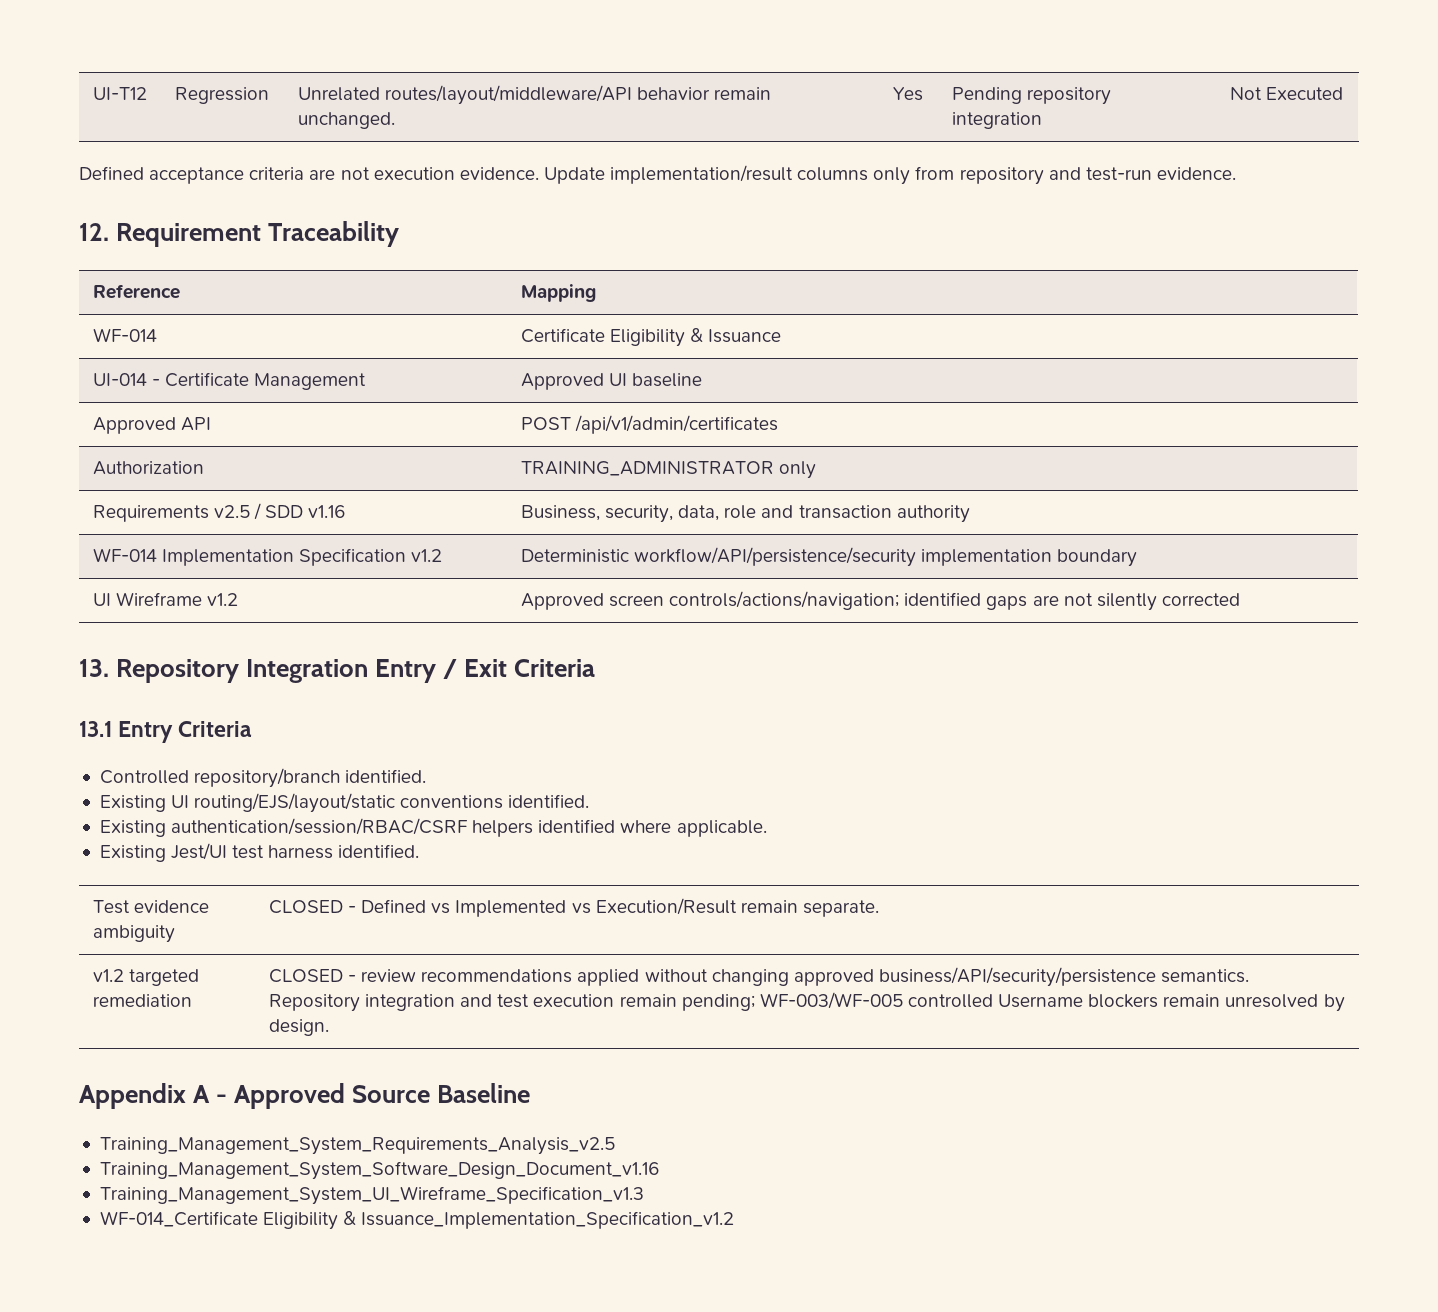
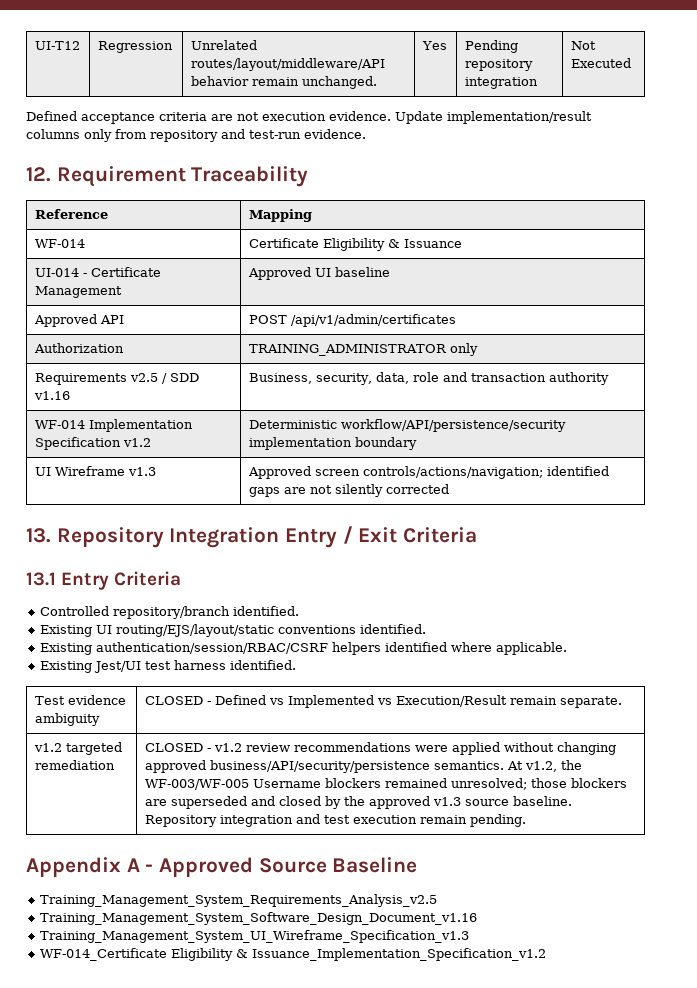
[207,593,239,606] v1.2 -> [127,467,156,476] v1.3
(356, 978) none -> [213,743,242,752] v1.2
(573, 976) none -> [414,745,448,752] were
(1250, 976) none -> [506,760,582,772] [144,778,627,790] [144,796,572,809] At v1.2, the WF-003/WF-005 Username blockers remained unresolved; those blockers are superseded and closed by the approved v1.3 source baseline.
[681,992,1345,1012] [268,1019,329,1036] pending; WF-003/WF-005 controlled Username blockers remain unresolved by design. -> [469,814,526,827] pending.

